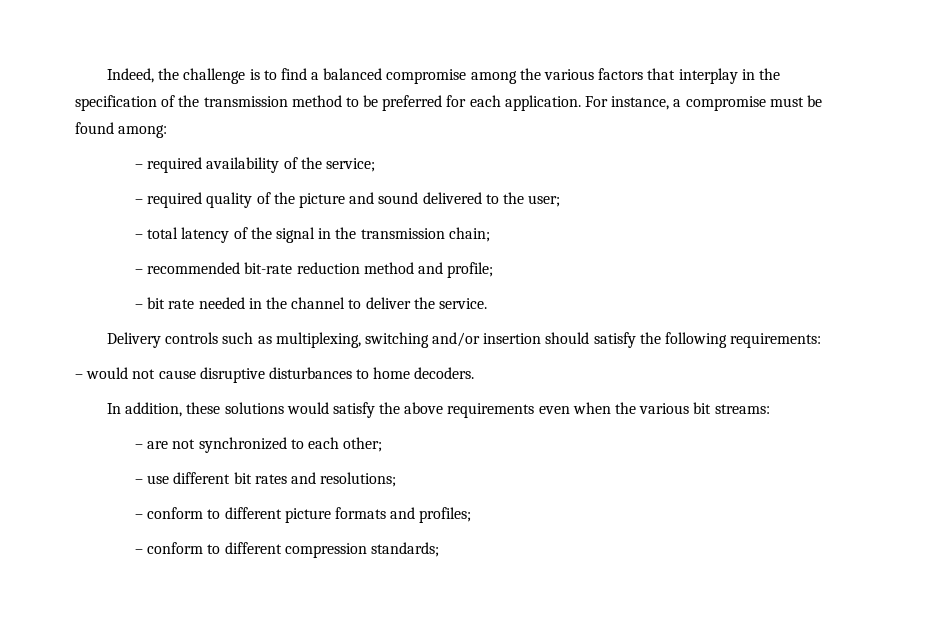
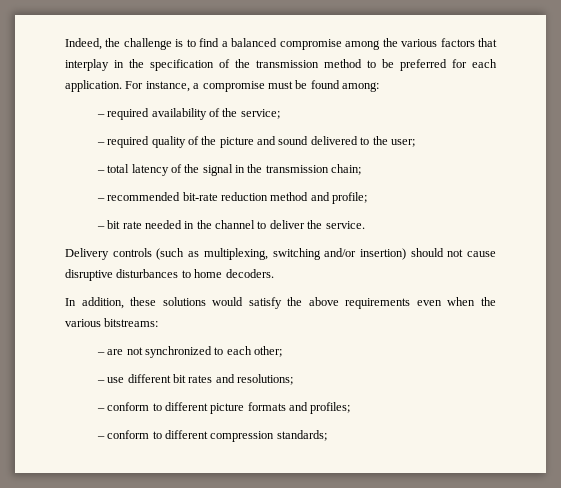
[222,332,254,344] such -> [156,248,185,260] (such
[483,332,822,348] [75,367,129,379] insertion should satisfy the following requirements: // – would -> [359,248,444,260] insertion) should
[693,402,770,414] bit streams: -> [104,318,159,327] bitstreams:

